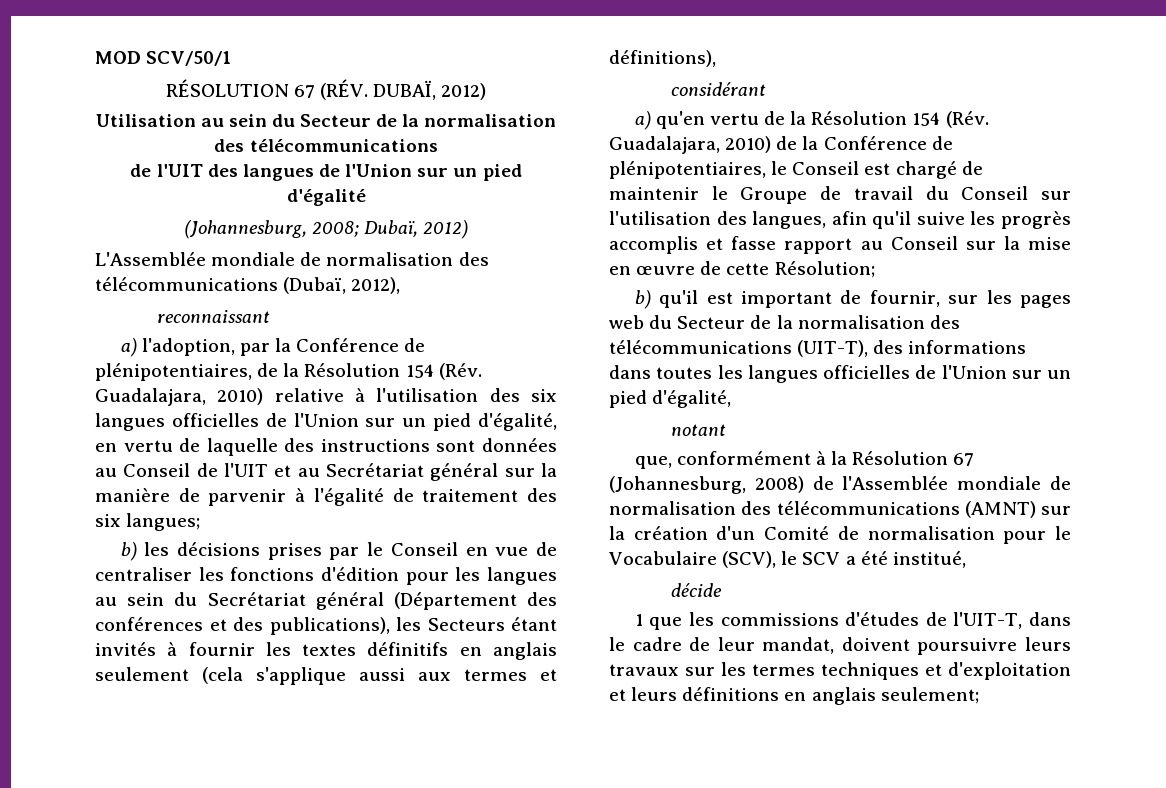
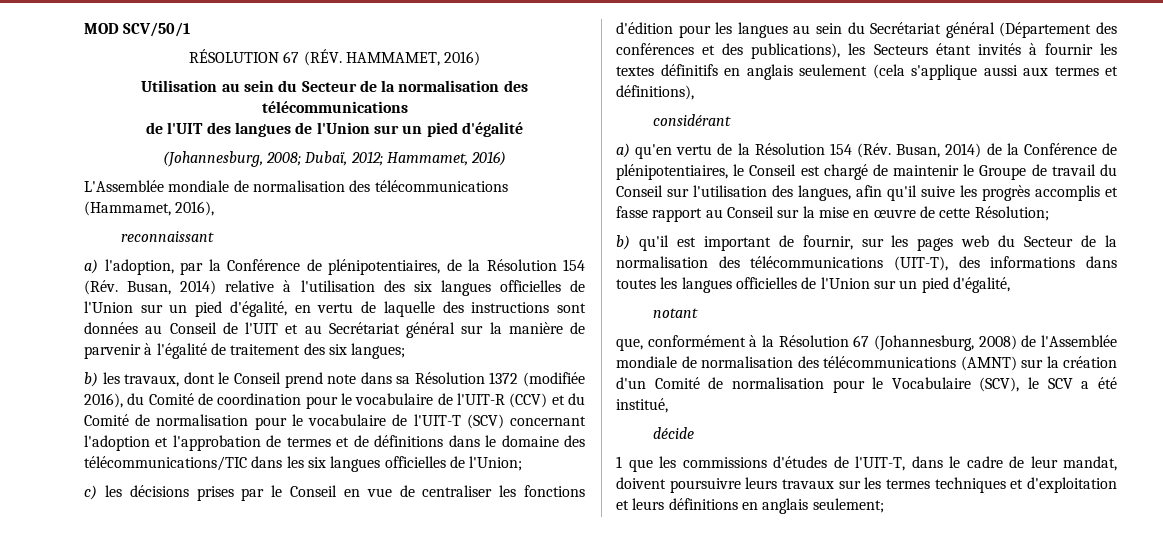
[373,80,487,100] DUBAÏ, 2012) -> [345,51,481,66] HAMMAMET, 2016)
[423,220,469,239] 2012) -> [350,151,507,166] 2012; Hammamet, 2016)
[283,277,401,294] (Dubaï, 2012), -> [84,201,215,216] (Hammamet, 2016),
[95,388,264,406] Guadalajara, 2010) -> [127,280,217,295] Busan, 2014)
(170, 549) none -> [124,372,585,388] [84,393,585,409] [84,414,586,430] [84,435,585,451] [84,456,523,472] [84,485,122,500] travaux, dont le Conseil prend note dans sa Résolution 1372 (modifiée 2016), du Comité de coordination pour le vocabulaire de l'UIT-R (CCV) et du Comité de normalisation pour le vocabulaire de l'UIT-T (SCV) concernant l'adoption et l'approbation de termes et de définitions dans le domaine des télécommunications/TIC dans les six langues officielles de l'Union; // c) les
[609,136,772,154] Guadalajara, 2010) -> [896,143,982,158] Busan, 2014)

